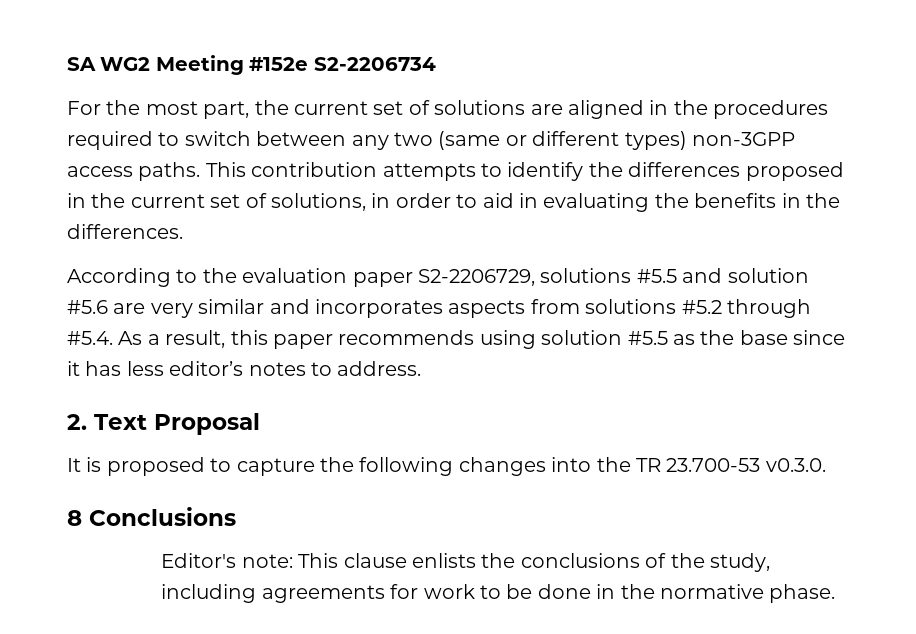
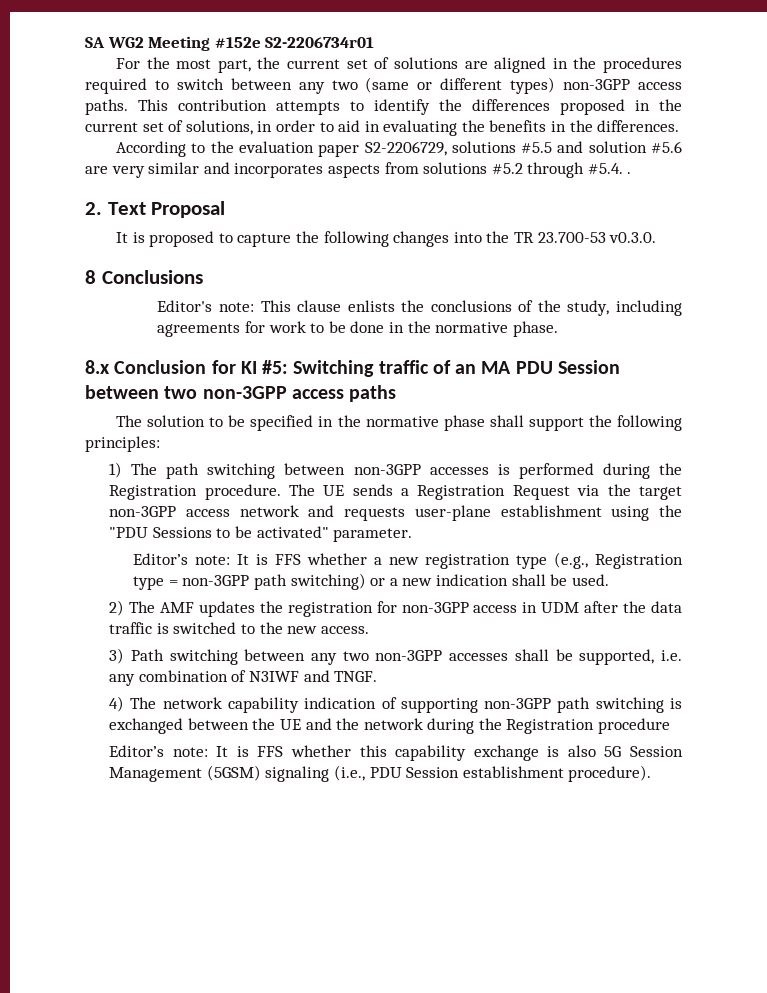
[313,57,436,71] S2-2206734 -> [265,37,375,48] S2-2206734r01
[118,330,846,349] [67,361,422,376] As a result, this paper recommends using solution #5.5 as the base since it has less editor’s notes to address. -> [627,172,632,174] .
(836, 593) none -> [85,360,620,377] [85,385,397,402] [116,415,682,431] [85,436,160,452] [109,462,683,479] [109,484,682,500] [109,505,682,521] [109,526,413,542] [133,552,683,569] [133,573,609,590] [109,600,682,617] [109,622,369,634] [109,648,682,665] [109,670,378,686] [109,696,682,713] [109,718,671,734] [109,745,683,761] [109,765,652,782] // 8.x Conclusion for KI #5: Switching traffic of an MA PDU Session between two non-3GPP access paths // The solution to be specified in the normative phase shall support the following principles: // 1) The path switching between non-3GPP accesses is performed during the Registration procedure. The UE sends a Registration Request via the target non-3GPP access network and requests user-plane establishment using the "PDU Sessions to be activated" parameter. // Editor’s note: It is FFS whether a new registration type (e.g., Registration type = non-3GPP path switching) or a new indication shall be used. // 2) The AMF updates the registration for non-3GPP access in UDM after the data traffic is switched to the new access. // 3) Path switching between any two non-3GPP accesses shall be supported, i.e. any combination of N3IWF and TNGF. // 4) The network capability indication of supporting non-3GPP path switching is exchanged between the UE and the network during the Registration procedure // Editor’s note: It is FFS whether this capability exchange is also 5G Session Management (5GSM) signaling (i.e., PDU Session establishment procedure).

